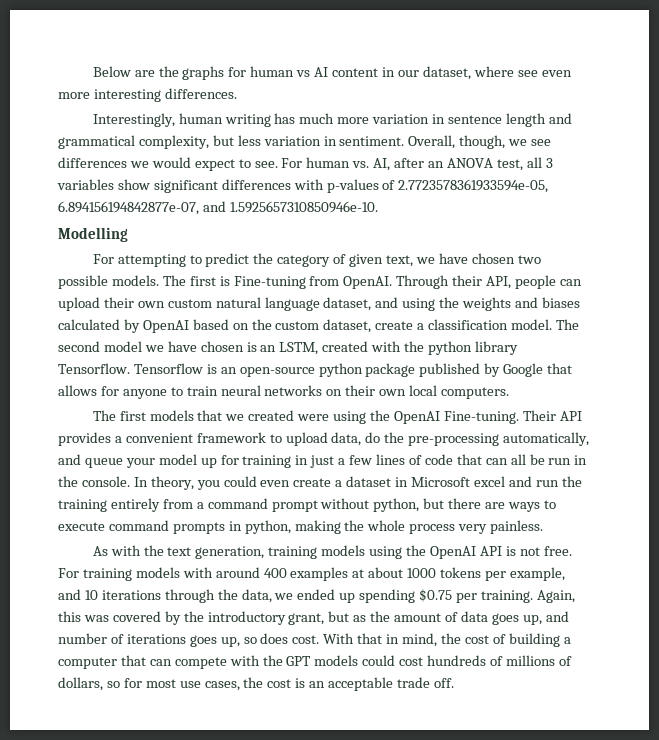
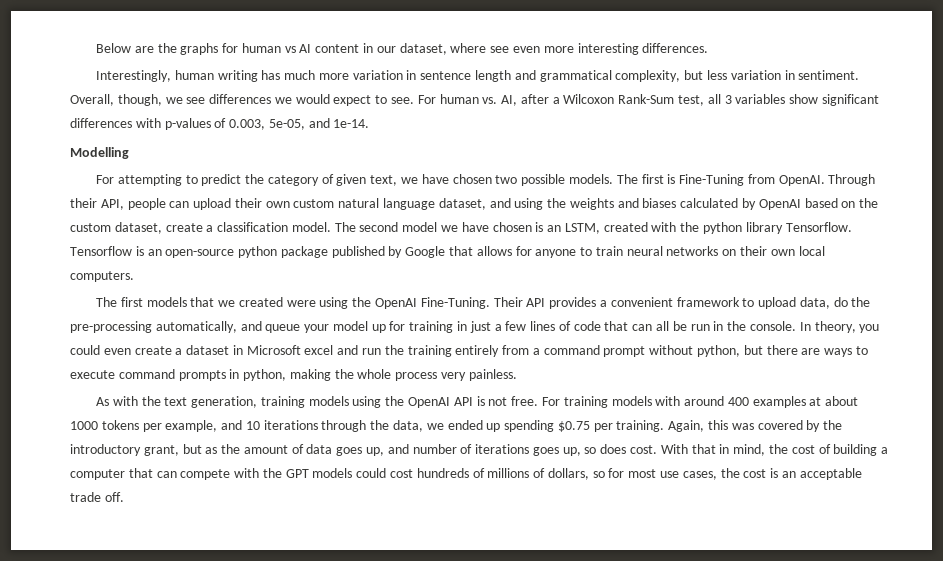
[428,158,493,168] an ANOVA -> [552,94,675,104] a Wilcoxon Rank-Sum
[398,179,549,193] [58,201,378,215] 2.7723578361933594e-05, 6.894156194842877e-07, and 1.5925657310850946e-10. -> [229,118,370,130] 0.003, 5e-05, and 1e-14.
[233,276,306,289] Fine-tuning -> [679,174,745,186] Fine-Tuning
[443,411,519,424] Fine-tuning. -> [420,297,490,309] Fine-Tuning.

